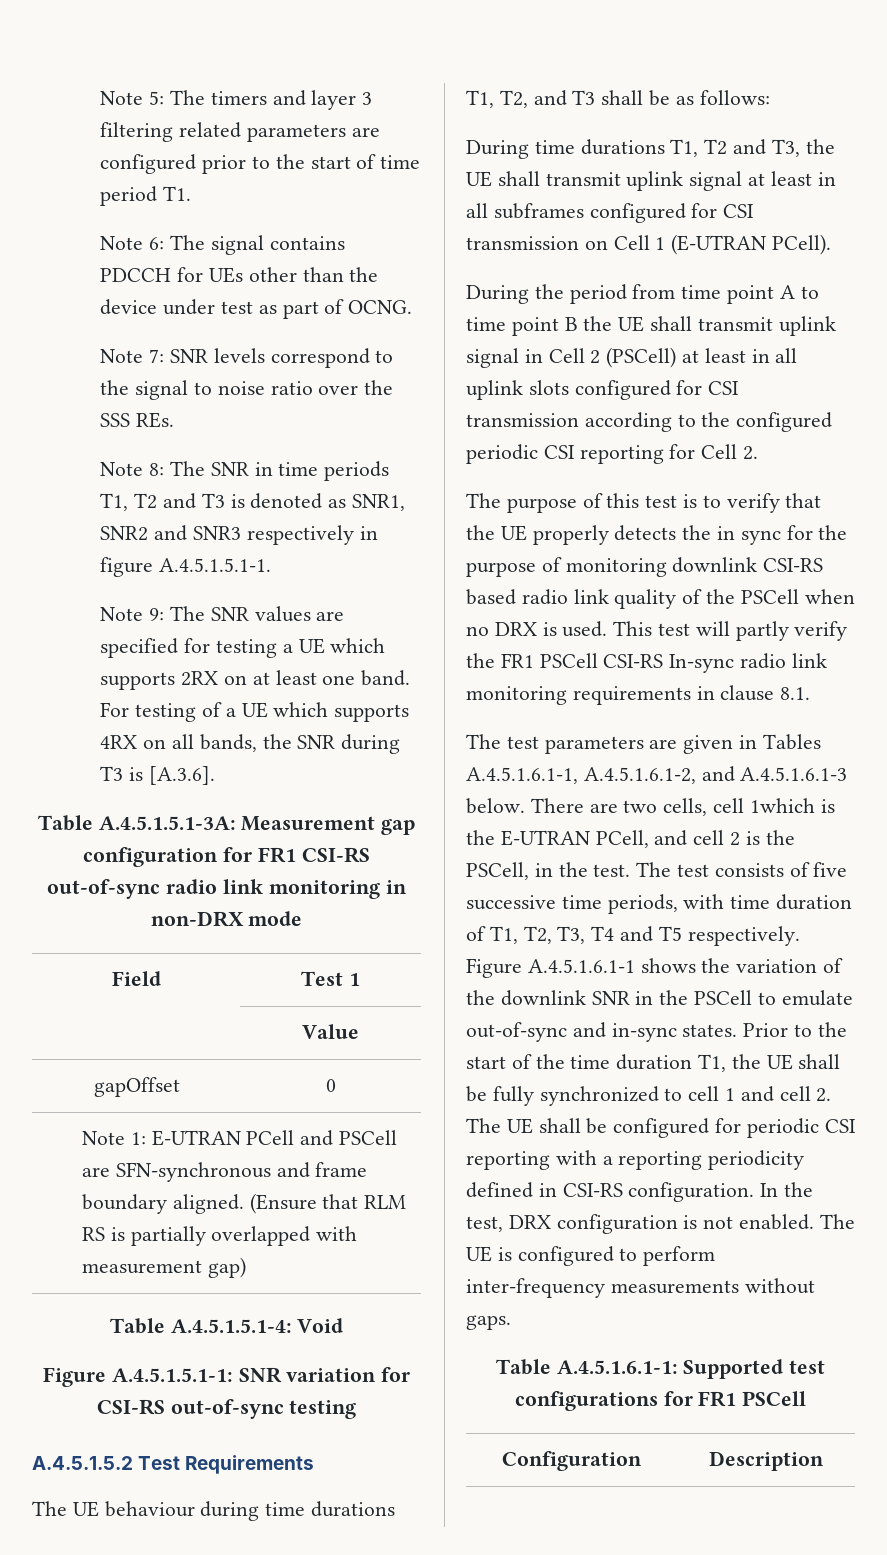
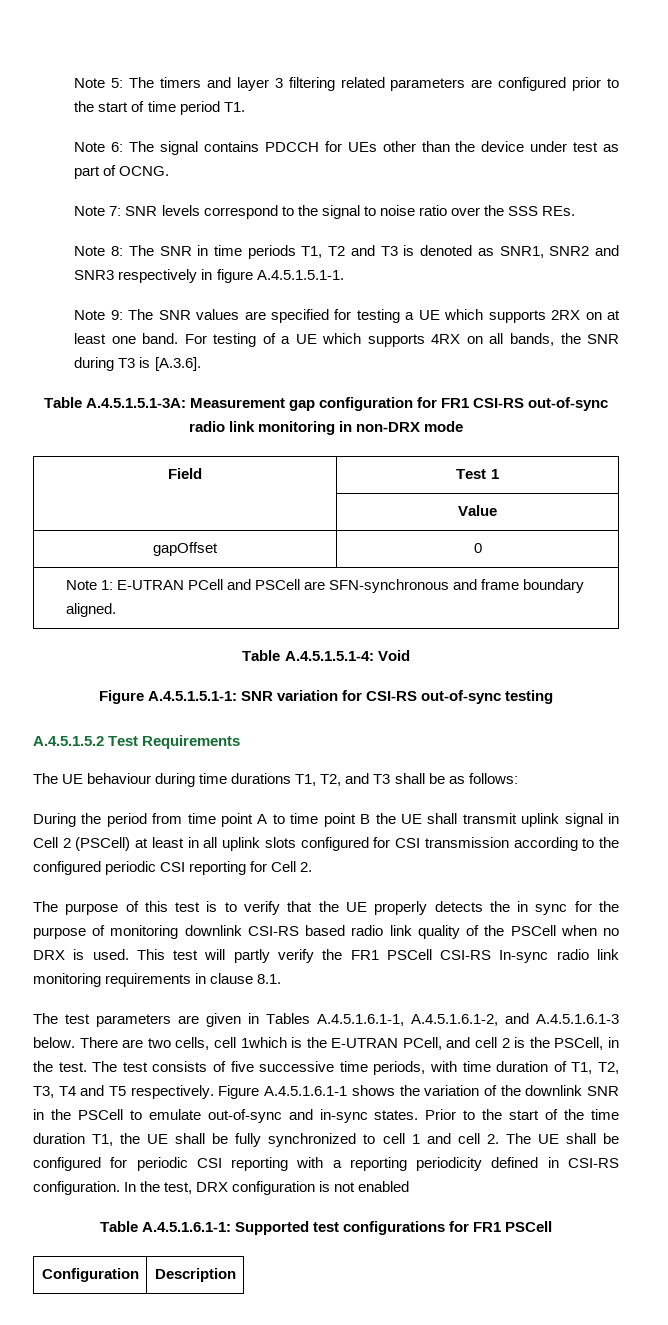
[249,1193,407,1214] [82,1226,358,1246] [82,1257,246,1278] (Ensure that RLM RS is partially overlapped with measurement gap) -> (116, 610) none
[466,139,835,159] [466,171,836,191] [466,203,755,223] [466,234,832,255] // During time durations T1, T2 and T3, the UE shall transmit uplink signal at least in all subframes configured for CSI transmission on Cell 1 (E-UTRAN PCell). -> (518, 778) none
[739,1214,855,1230] [466,1246,716,1266] [466,1278,815,1298] [466,1315,511,1330] enabled. The UE is configured to perform inter-frequency measurements without gaps. -> [358,1181,410,1192] enabled

